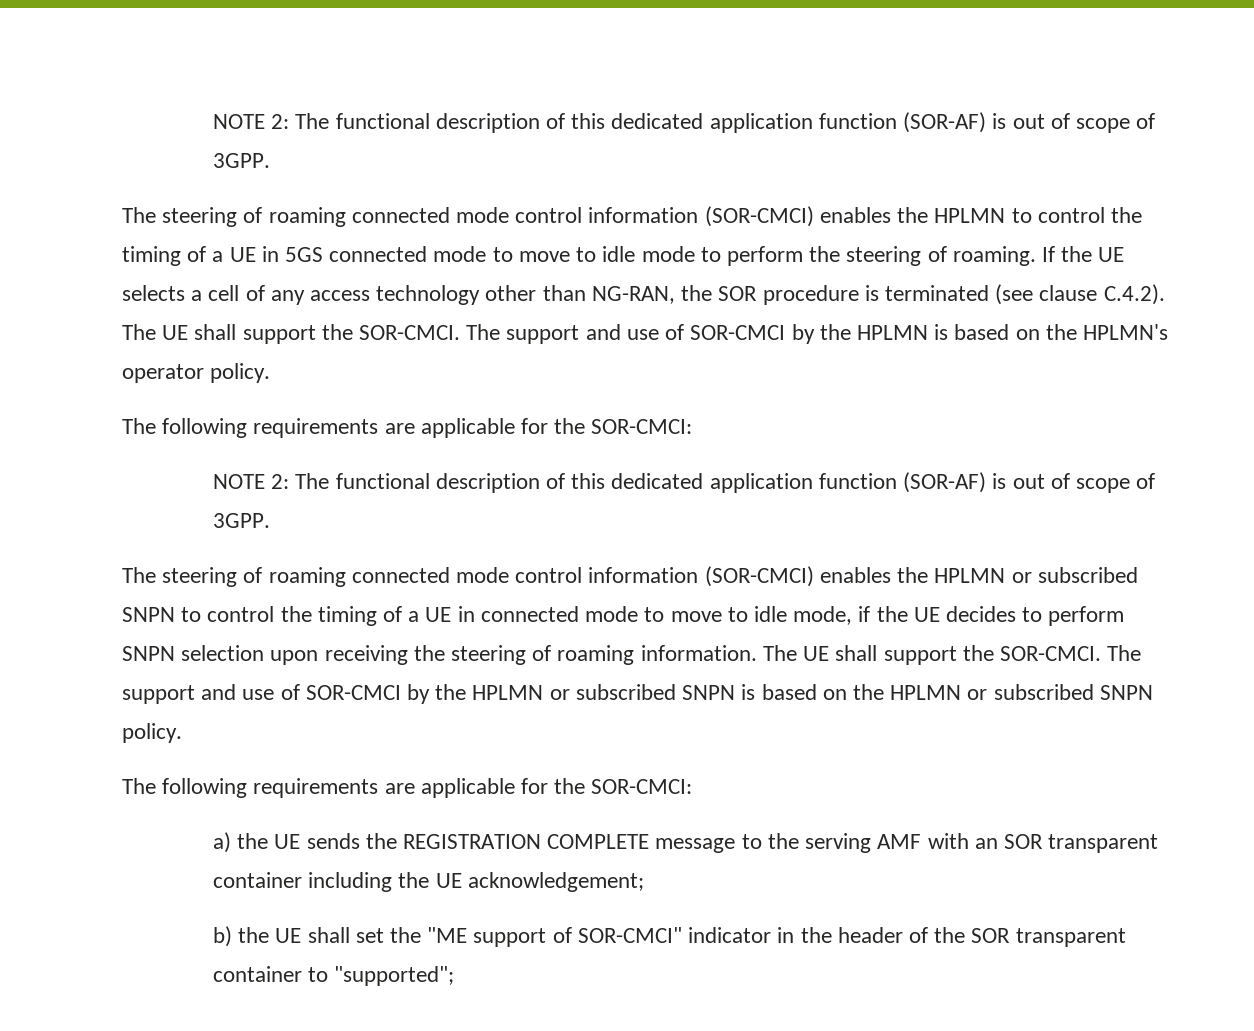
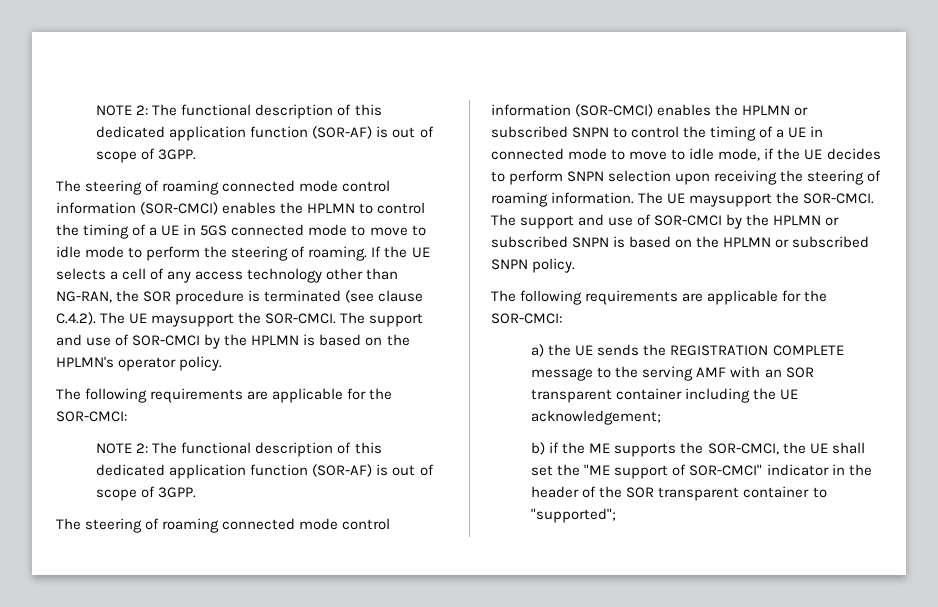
[194,324,316,344] shall support -> [151,313,235,327] maysupport
[835,645,957,665] shall support -> [689,193,773,207] maysupport
(233, 936) none -> [549,442,779,457] if the ME supports the SOR-CMCI,

